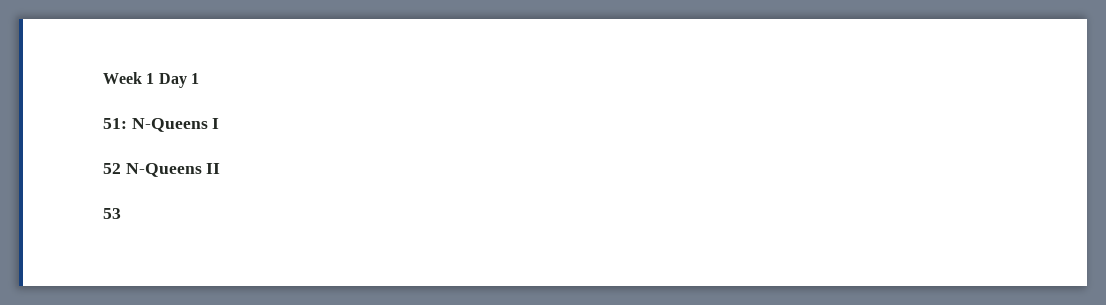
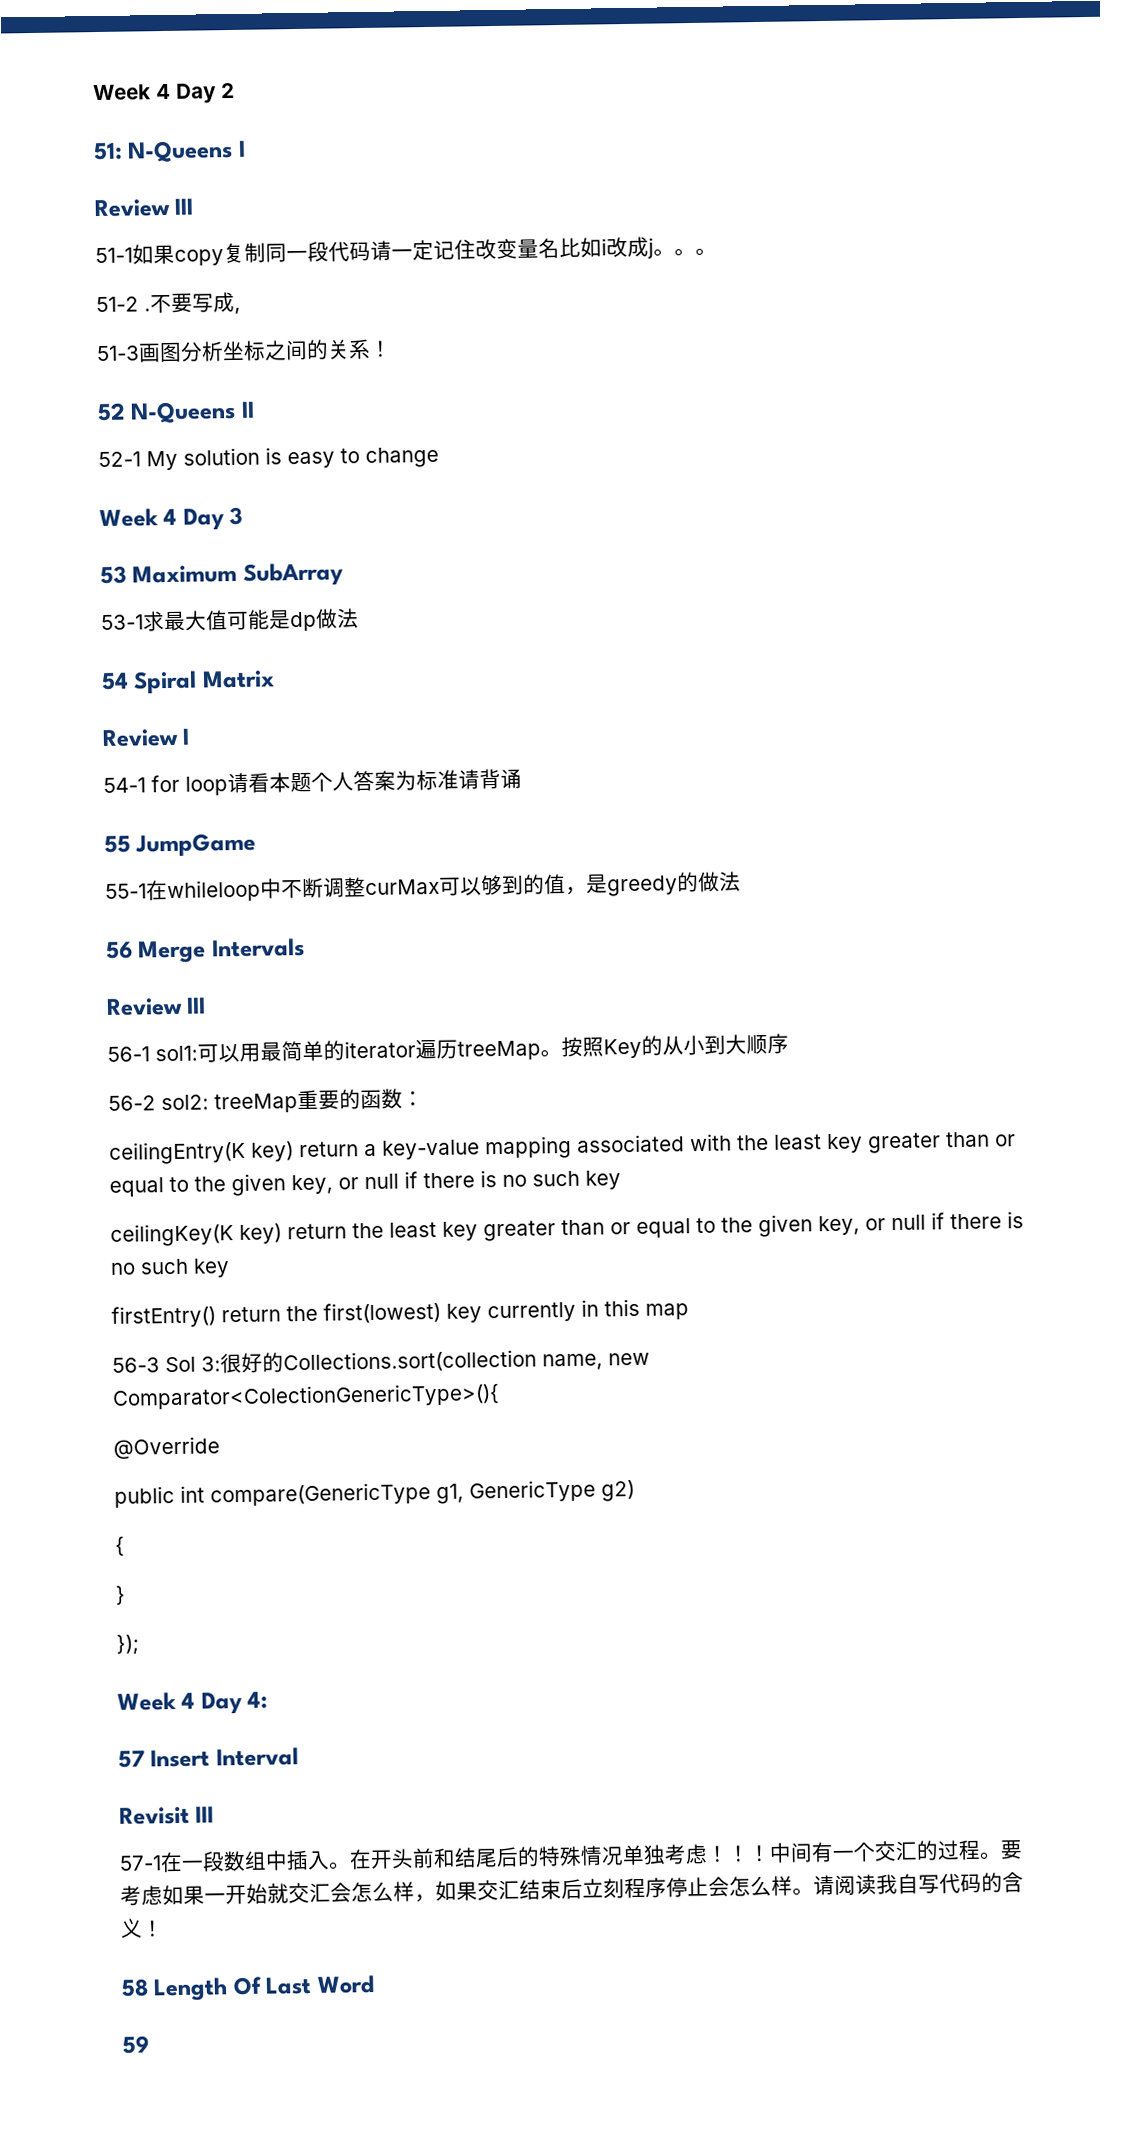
[103,72,199,88] Week 1 Day 1 -> [93,82,235,104] Week 4 Day 2
[103,163,221,177] [103,208,121,219] 52 N-Queens II // 53 -> [94,198,194,218] [95,236,717,266] [96,291,241,314] [96,338,392,363] [97,400,255,424] [98,446,439,471] [99,506,244,530] [100,562,344,586] [101,608,359,632] [101,670,275,694] [102,728,191,747] [103,768,522,796] [104,832,257,857] [105,871,741,903] [106,937,305,964] [106,997,207,1016] [107,1033,789,1063] [108,1088,424,1114] [109,1131,1016,1165] [109,1170,621,1197] [110,1211,1024,1247] [110,1258,230,1278] [111,1298,689,1328] [112,1349,650,1374] [112,1383,500,1410] [113,1436,220,1459] [114,1479,635,1508] [115,1535,125,1556] [115,1585,126,1605] [116,1634,139,1655] [117,1691,269,1714] [118,1747,299,1768] [119,1806,215,1825] [119,1839,1023,1873] [120,1872,1024,1906] [120,1918,164,1938] [121,1975,375,2002] [122,2035,149,2054] Review III // 51-1如果copy复制同一段代码请一定记住改变量名比如i改成j。。。 // 51-2 .不要写成, // 51-3画图分析坐标之间的关系！ // 52 N-Queens II // 52-1 My solution is easy to change // Week 4 Day 3 // 53 Maximum SubArray // 53-1求最大值可能是dp做法 // 54 Spiral Matrix // Review I // 54-1 for loop请看本题个人答案为标准请背诵 // 55 JumpGame // 55-1在whileloop中不断调整curMax可以够到的值，是greedy的做法 // 56 Merge Intervals // Review III // 56-1 sol1:可以用最简单的iterator遍历treeMap。按照Key的从小到大顺序 // 56-2 sol2: treeMap重要的函数： // ceilingEntry(K key) return a key-value mapping associated with the least key greater than or equal to the given key, or null if there is no such key // ceilingKey(K key) return the least key greater than or equal to the given key, or null if there is no such key // firstEntry() return the first(lowest) key currently in this map // 56-3 Sol 3:很好的Collections.sort(collection name, new Comparator<ColectionGenericType>(){ // @Override // public int compare(GenericType g1, GenericType g2) // { // } // }); // Week 4 Day 4: // 57 Insert Interval // Revisit III // 57-1在一段数组中插入。在开头前和结尾后的特殊情况单独考虑！！！中间有一个交汇的过程。要考虑如果一开始就交汇会怎么样，如果交汇结束后立刻程序停止会怎么样。请阅读我自写代码的含义！ // 58 Length Of Last Word // 59

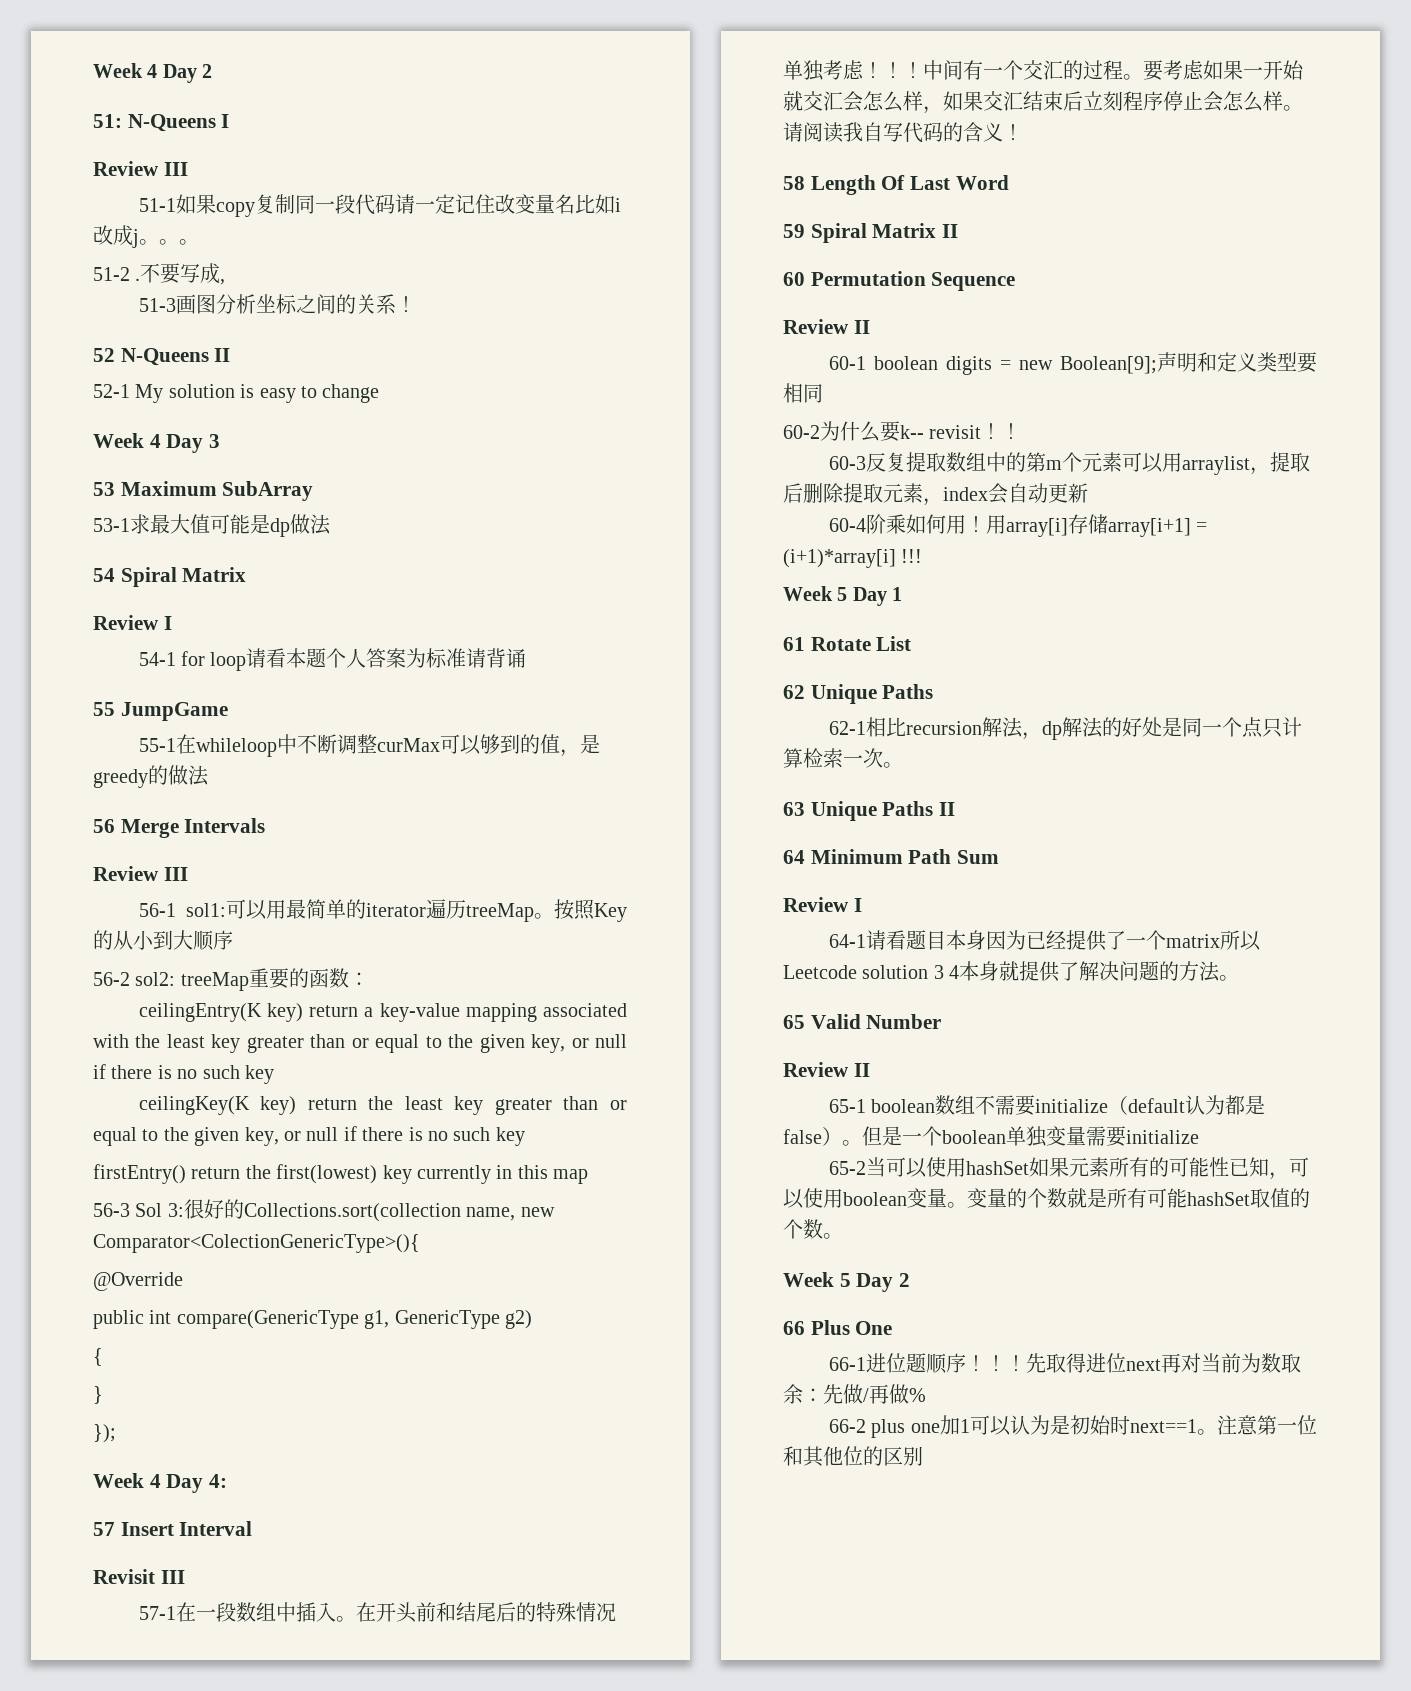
(149, 2044) none -> [810,223,959,243] [783,271,1016,291] [783,319,870,334] [828,352,1317,375] [783,383,823,403] [783,421,1022,442] [828,452,1310,475] [783,483,1088,506] [828,514,1208,537] [783,549,923,568] [783,586,903,606] [783,636,912,651] [783,684,934,704] [828,717,1302,740] [783,748,903,768] [783,801,956,821] [783,849,1000,864] [783,897,862,912] [828,930,1261,951] [783,961,1240,982] [783,1014,942,1029] [783,1062,870,1077] [828,1095,1266,1116] [783,1126,1199,1147] [828,1157,1309,1180] [783,1188,1310,1209] [783,1219,843,1239] [783,1272,911,1292] [783,1320,893,1335] [828,1353,1301,1374] [783,1384,926,1404] [828,1415,1317,1438] [783,1446,923,1467] Spiral Matrix II // 60 Permutation Sequence // Review II // 60-1 boolean digits = new Boolean[9];声明和定义类型要相同 // 60-2为什么要k-- revisit！！ // 60-3反复提取数组中的第m个元素可以用arraylist，提取后删除提取元素，index会自动更新 // 60-4阶乘如何用！用array[i]存储array[i+1] = (i+1)*array[i] !!! // Week 5 Day 1 // 61 Rotate List // 62 Unique Paths // 62-1相比recursion解法，dp解法的好处是同一个点只计算检索一次。 // 63 Unique Paths II // 64 Minimum Path Sum // Review I // 64-1请看题目本身因为已经提供了一个matrix所以Leetcode solution 3 4本身就提供了解决问题的方法。 // 65 Valid Number // Review II // 65-1 boolean数组不需要initialize（default认为都是false）。但是一个boolean单独变量需要initialize // 65-2当可以使用hashSet如果元素所有的可能性已知，可以使用boolean变量。变量的个数就是所有可能hashSet取值的个数。 // Week 5 Day 2 // 66 Plus One // 66-1进位题顺序！！！先取得进位next再对当前为数取余：先做/再做% // 66-2 plus one加1可以认为是初始时next==1。注意第一位和其他位的区别

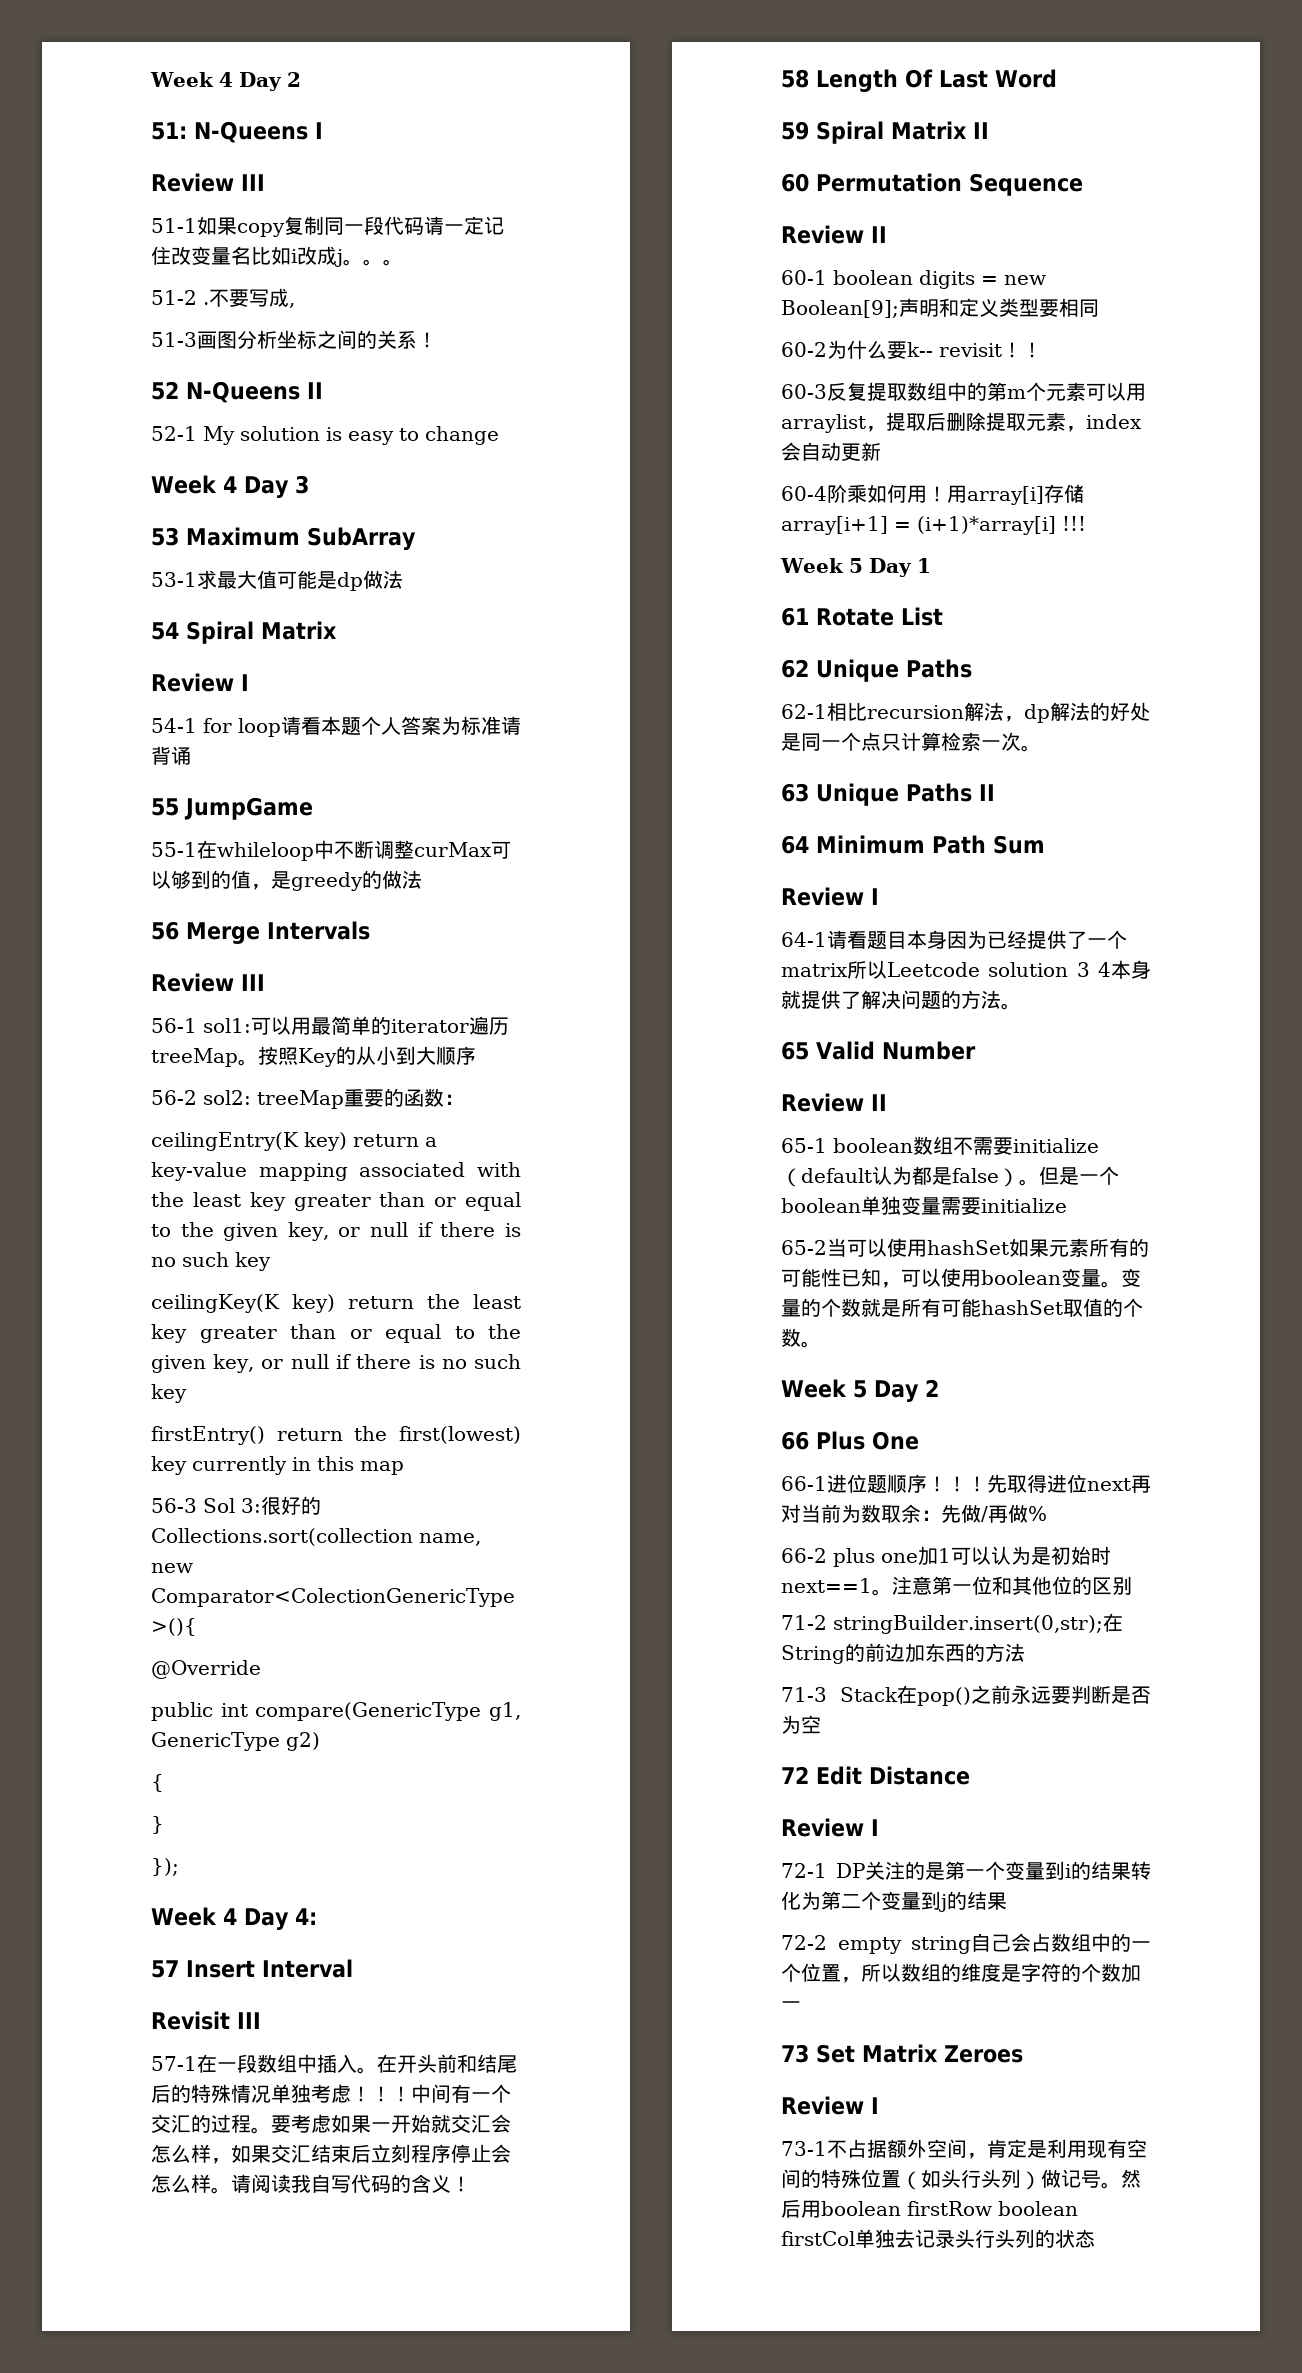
(923, 1456) none -> [781,1613,1123,1634] [781,1643,1025,1664] [781,1685,1151,1706] [781,1715,821,1734] [781,1766,970,1785] [781,1818,879,1837] [781,1861,1151,1880] [781,1891,1007,1912] [781,1933,1151,1954] [781,1963,1141,1983] [781,2001,801,2010] [781,2044,1023,2063] [781,2096,879,2115] [781,2139,1147,2159] [781,2169,1141,2190] [781,2199,1078,2218] [781,2229,1095,2248] // 71-2 stringBuilder.insert(0,str);在String的前边加东西的方法 // 71-3 Stack在pop()之前永远要判断是否为空 // 72 Edit Distance // Review I // 72-1 DP关注的是第一个变量到i的结果转化为第二个变量到j的结果 // 72-2 empty string自己会占数组中的一个位置，所以数组的维度是字符的个数加一 // 73 Set Matrix Zeroes // Review I // 73-1不占据额外空间，肯定是利用现有空间的特殊位置（如头行头列）做记号。然后用boolean firstRow boolean firstCol单独去记录头行头列的状态

